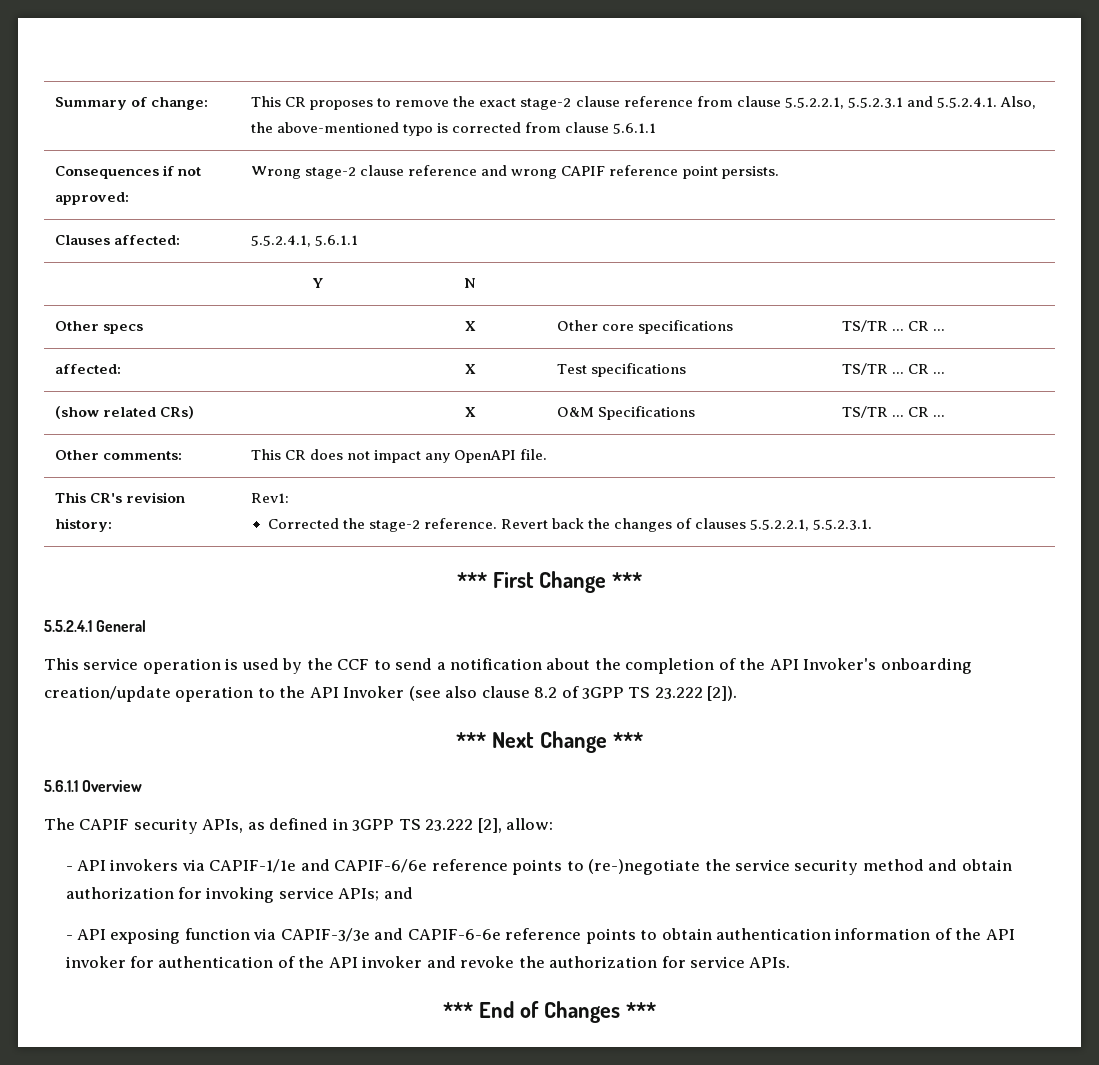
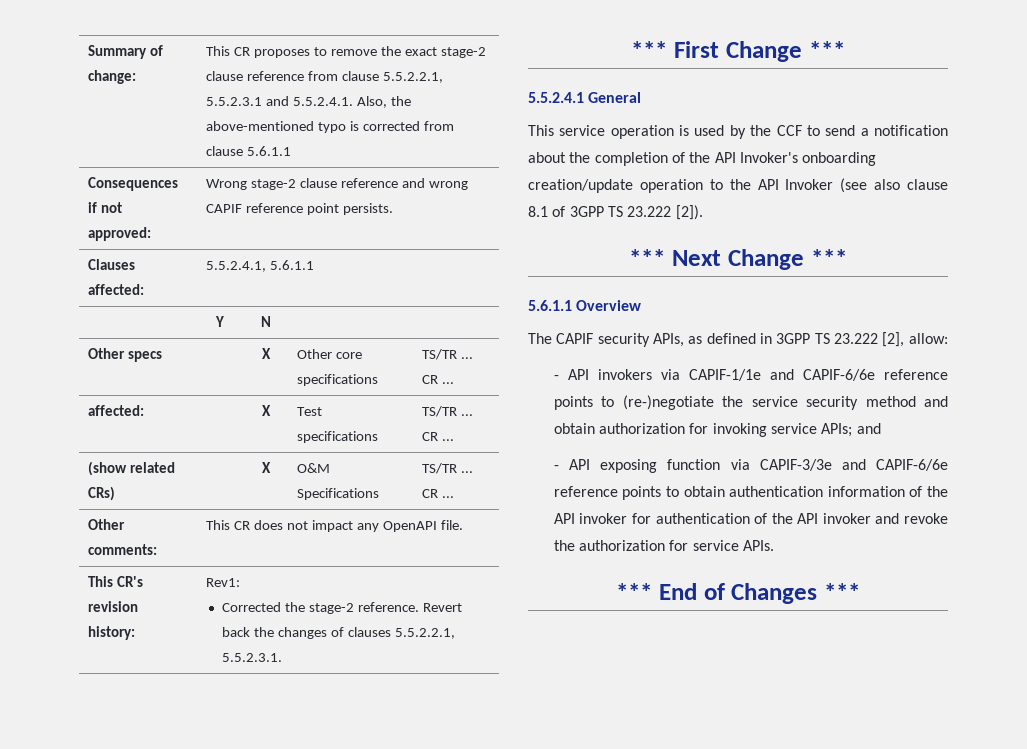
[534,687,558,698] 8.2 -> [528,206,548,217] 8.1
[407,929,501,940] CAPIF-6-6e -> [876,459,948,471] CAPIF-6/6e

